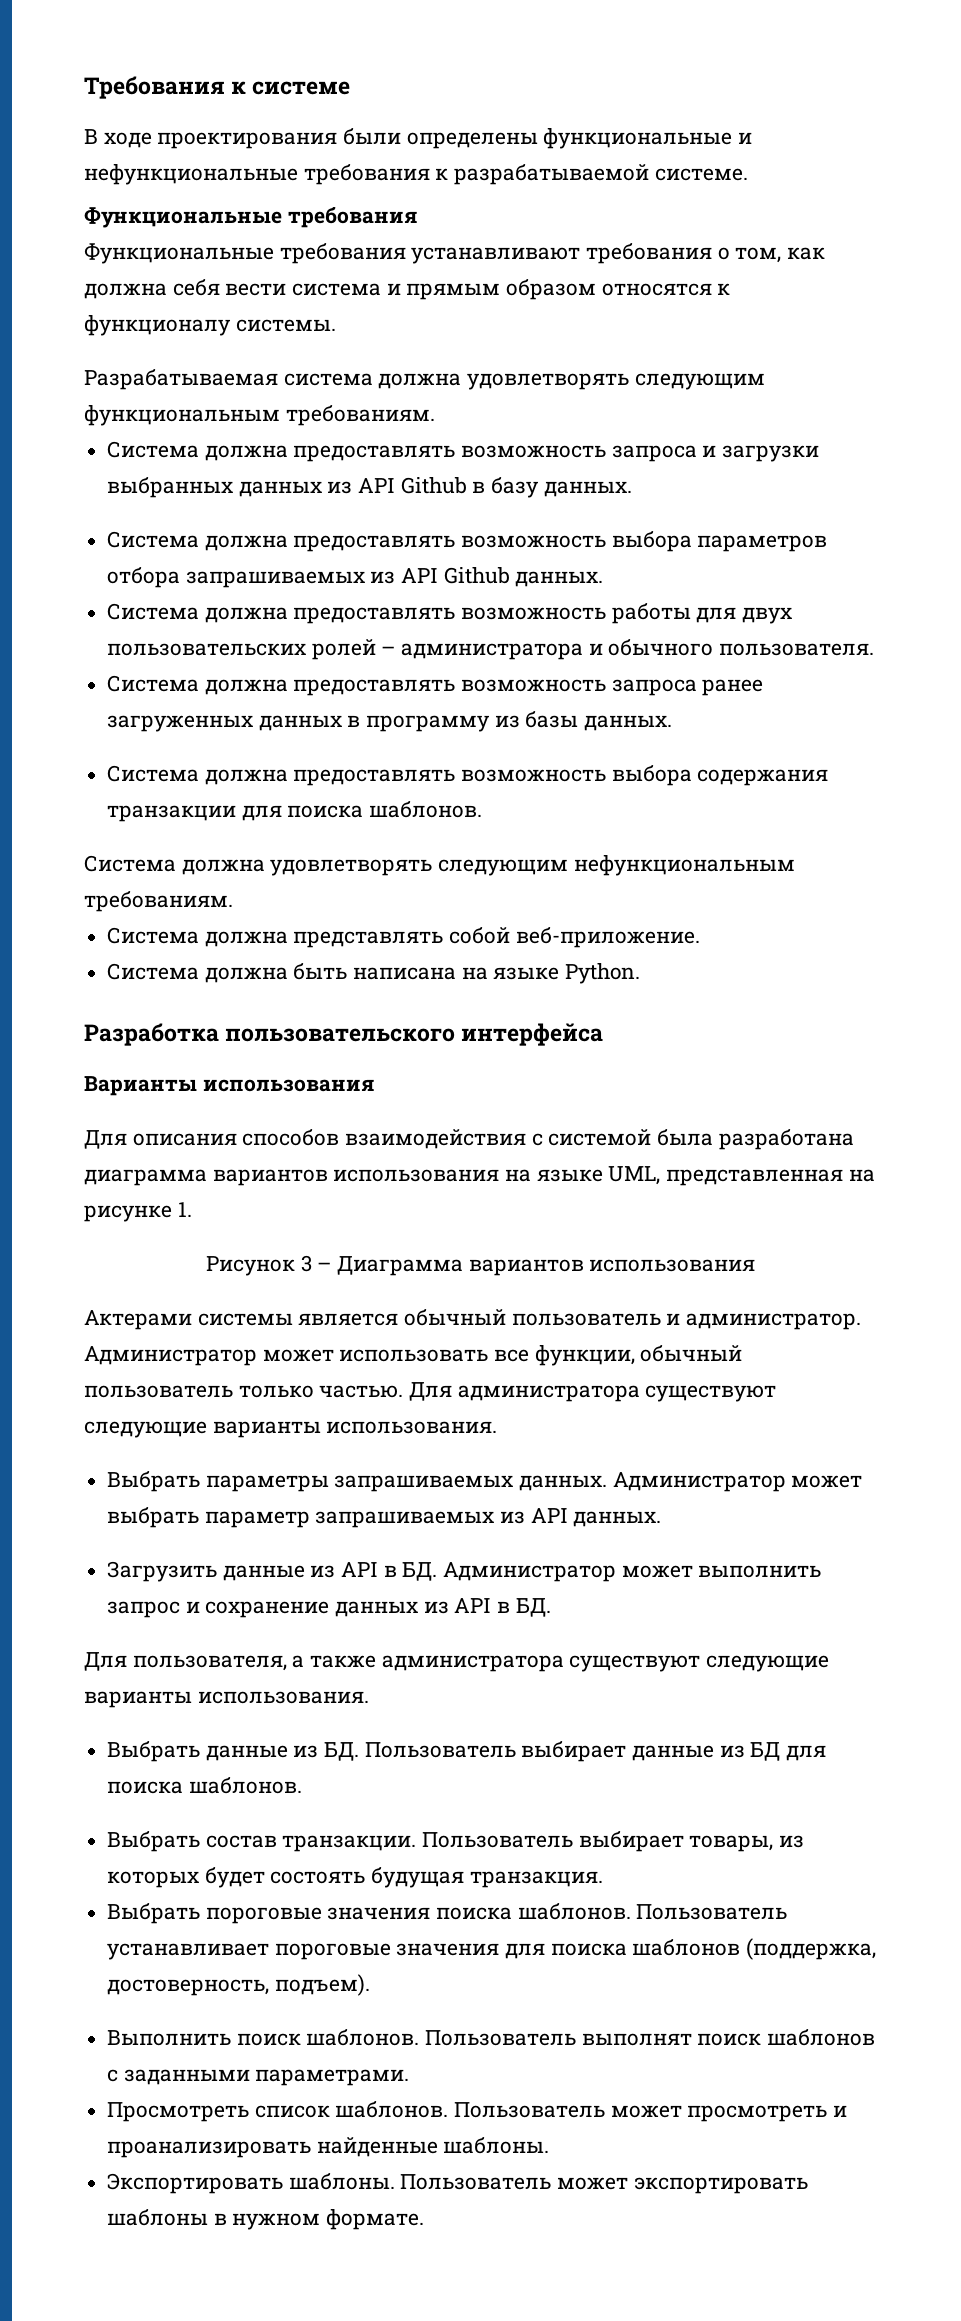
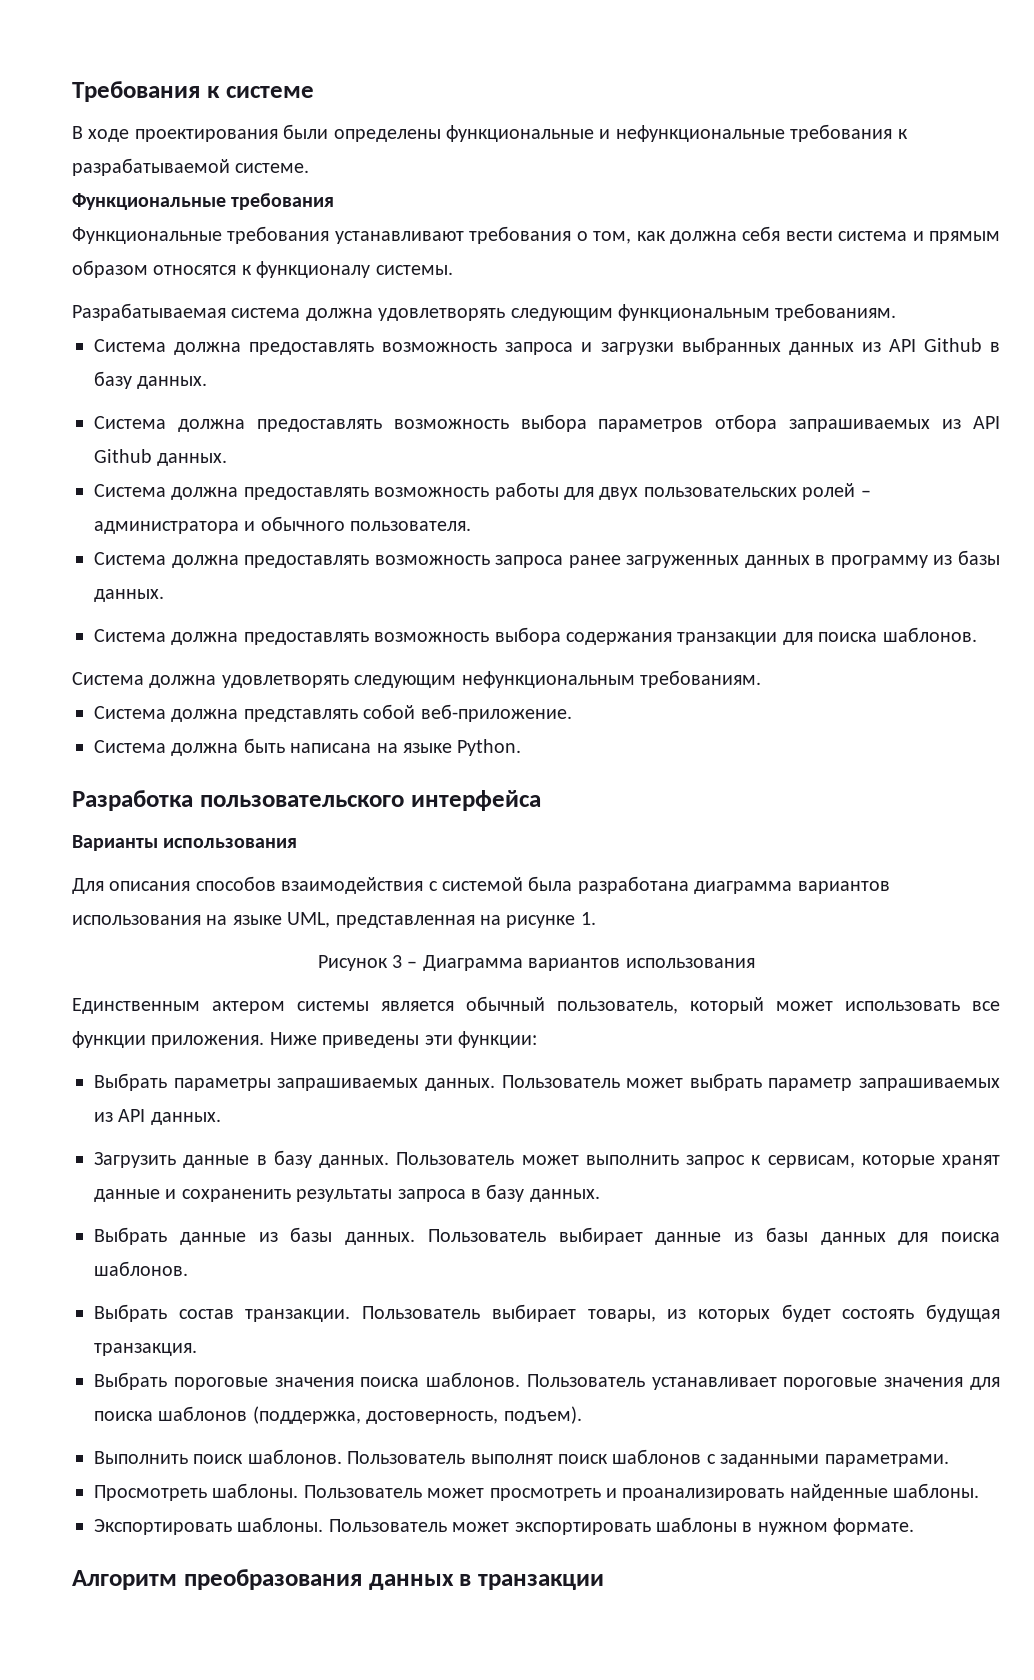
[84,1310,192,1330] Актерами -> [72,998,285,1014] Единственным актером
[511,1313,862,1330] [84,1345,743,1366] [84,1382,777,1402] [84,1421,498,1438] пользователь и администратор. Администратор может использовать все функции, обычный пользователь только частью. Для администратора существуют следующие варианты использования. -> [557,997,1000,1014] [72,1031,537,1048] пользователь, который может использовать все функции приложения. Ниже приведены эти функции:
[612,1472,786,1492] Администратор -> [501,1075,620,1088] Пользователь
[310,1562,822,1582] [107,1598,551,1618] [84,1652,830,1672] [84,1691,369,1708] из API в БД. Администратор может выполнить запрос и сохранение данных из API в БД. // Для пользователя, а также администратора существуют следующие варианты использования. -> [256,1150,1000,1168] [94,1184,600,1202] в базу данных. Пользователь может выполнить запрос к сервисам, которые хранят данные и сохраненить результаты запроса в базу данных.
[324,1742,360,1761] БД. -> [290,1227,415,1245] базы данных.
[750,1742,781,1761] БД -> [765,1227,886,1245] базы данных
[254,2101,449,2118] список шаблонов. -> [212,1483,299,1498] шаблоны.
(425, 2219) none -> [72,1569,604,1590] // Алгоритм преобразования данных в транзакции

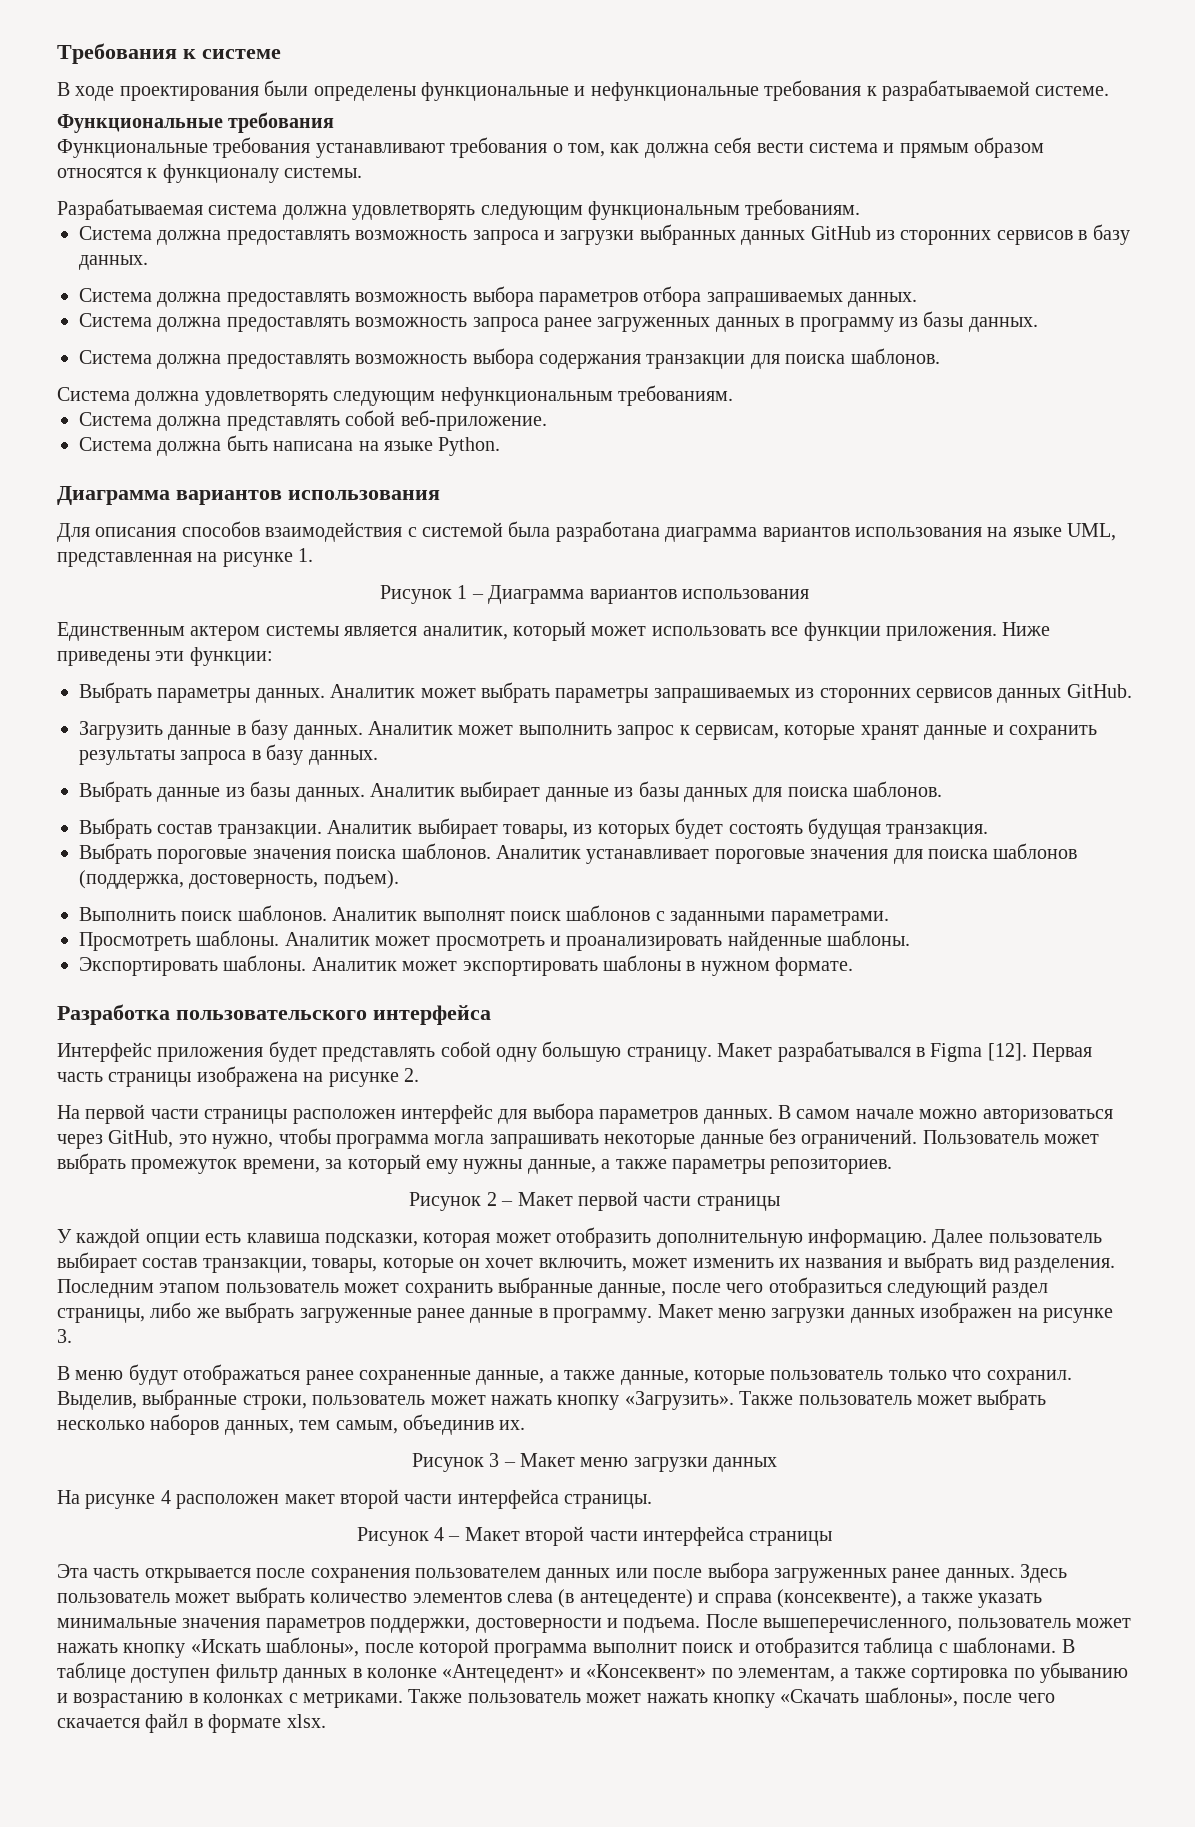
[861,338,982,352] из API Github -> [810,226,1073,245] GitHub из сторонних сервисов
[942,416,1001,429] [94,449,228,466] [94,482,871,500] [94,516,472,534] из API Github данных. // Система должна предоставлять возможность работы для двух пользовательских ролей – администратора и обычного пользователя. -> [848,292,918,307] данных.
[72,790,541,811] [72,835,158,851] Разработка пользовательского интерфейса // Варианты -> [57,486,282,505] Диаграмма вариантов
[391,955,402,968] 3 -> [457,585,468,599] 1
[466,996,678,1014] обычный пользователь, -> [422,626,508,640] аналитик,
[277,1073,1000,1091] [94,1109,221,1125] запрашиваемых данных. Пользователь может выбрать параметр запрашиваемых из API данных. -> [255,682,1132,703] данных. Аналитик может выбрать параметры запрашиваемых из сторонних сервисов данных GitHub.
[396,1152,515,1165] Пользователь -> [368,721,453,735] Аналитик
[181,1189,291,1202] сохраненить -> [1008,725,1097,740] сохранить
[427,1229,546,1242] Пользователь -> [370,783,455,797] Аналитик
[362,1306,481,1319] Пользователь -> [327,820,413,834] Аналитик
[526,1374,645,1387] Пользователь -> [495,845,581,859] Аналитик
[347,1451,466,1464] Пользователь -> [332,907,418,921] Аналитик
[303,1485,422,1498] Пользователь -> [284,932,370,946] Аналитик
[328,1519,447,1532] Пользователь -> [311,957,397,971] Аналитик
[72,1569,604,1590] Алгоритм преобразования данных в транзакции -> [57,1004,491,1025] [57,1041,1093,1062] [57,1066,419,1087] [57,1103,1113,1124] [57,1128,1100,1149] [57,1153,893,1174] [409,1191,780,1211] [57,1227,1102,1248] [57,1252,1115,1273] [57,1277,1049,1298] [57,1302,1113,1323] [57,1329,72,1343] [57,1364,1072,1385] [57,1389,1047,1410] [57,1414,526,1435] [411,1453,778,1472] [57,1489,653,1509] [356,1526,833,1546] [57,1562,1068,1583] [57,1587,1043,1608] [57,1614,1131,1633] [57,1637,1075,1658] [57,1662,1128,1683] [57,1687,1055,1708] [57,1713,326,1733] Разработка пользовательского интерфейса // Интерфейс приложения будет представлять собой одну большую страницу. Макет разрабатывался в Figma [12]. Первая часть страницы изображена на рисунке 2. // На первой части страницы расположен интерфейс для выбора параметров данных. В самом начале можно авторизоваться через GitHub, это нужно, чтобы программа могла запрашивать некоторые данные без ограничений. Пользователь может выбрать промежуток времени, за который ему нужны данные, а также параметры репозиториев. // Рисунок 2 – Макет первой части страницы // У каждой опции есть клавиша подсказки, которая может отобразить дополнительную информацию. Далее пользователь выбирает состав транзакции, товары, которые он хочет включить, может изменить их названия и выбрать вид разделения. Последним этапом пользователь может сохранить выбранные данные, после чего отобразиться следующий раздел страницы, либо же выбрать загруженные ранее данные в программу. Макет меню загрузки данных изображен на рисунке 3. // В меню будут отображаться ранее сохраненные данные, а также данные, которые пользователь только что сохранил. Выделив, выбранные строки, пользователь может нажать кнопку «Загрузить». Также пользователь может выбрать несколько наборов данных, тем самым, объединив их. // Рисунок 3 – Макет меню загрузки данных // На рисунке 4 расположен макет второй части интерфейса страницы. // Рисунок 4 – Макет второй части интерфейса страницы // Эта часть открывается после сохранения пользователем данных или после выбора загруженных ранее данных. Здесь пользователь может выбрать количество элементов слева (в антецеденте) и справа (консеквенте), а также указать минимальные значения параметров поддержки, достоверности и подъема. После вышеперечисленного, пользователь может нажать кнопку «Искать шаблоны», после которой программа выполнит поиск и отобразится таблица с шаблонами. В таблице доступен фильтр данных в колонке «Антецедент» и «Консеквент» по элементам, а также сортировка по убыванию и возрастанию в колонках с метриками. Также пользователь может нажать кнопку «Скачать шаблоны», после чего скачается файл в формате xlsx.

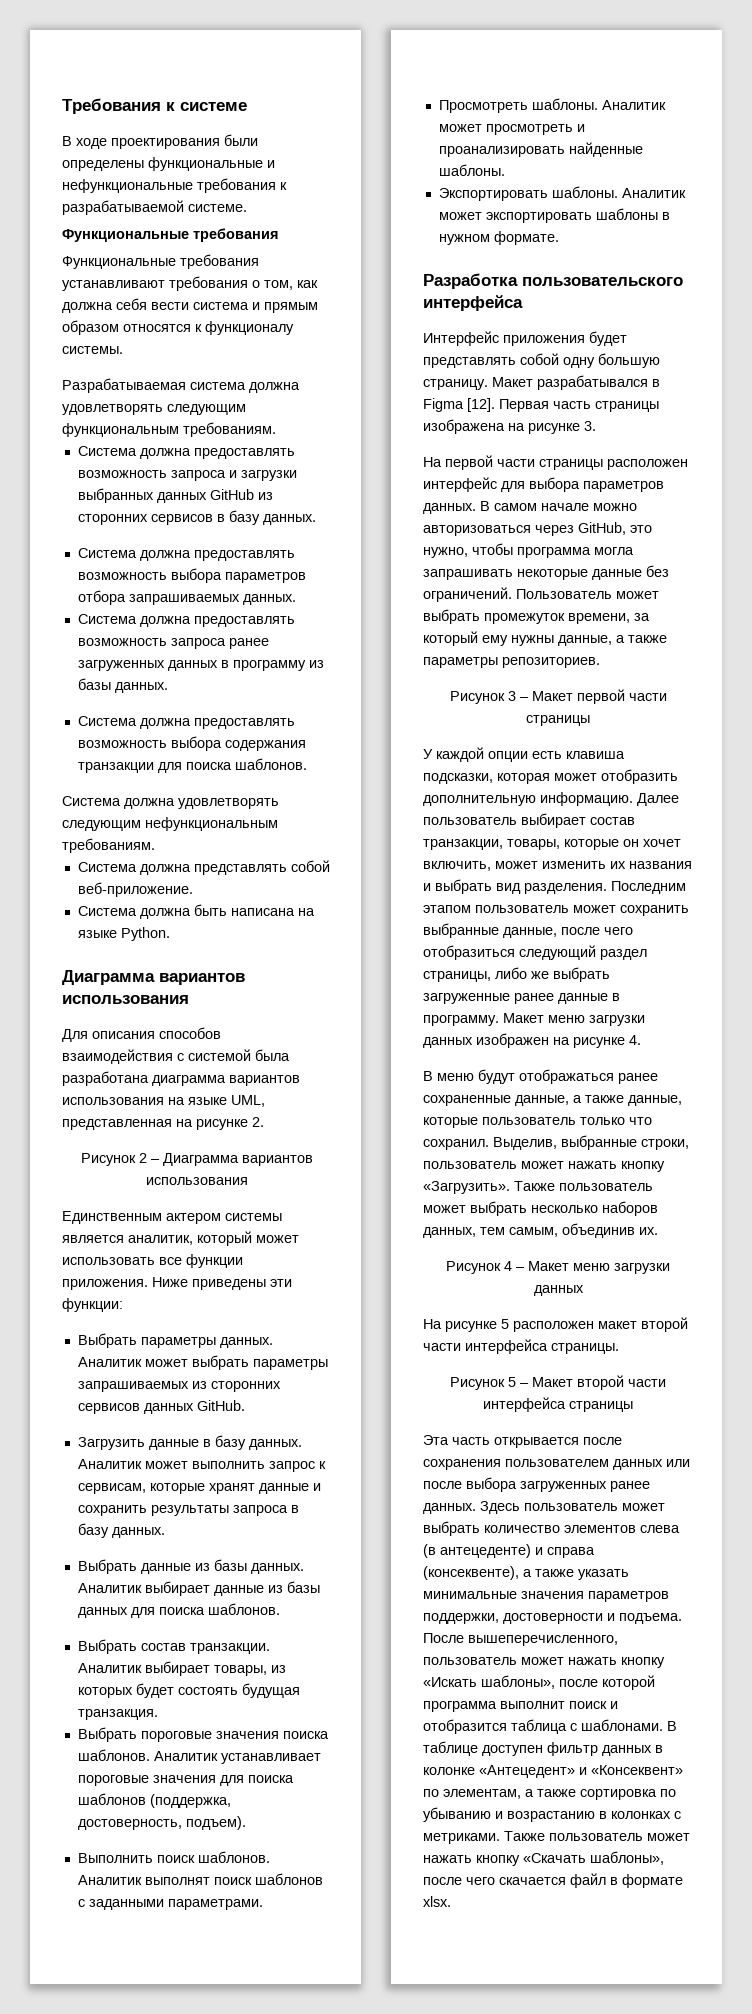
[298,548,314,562] [380,585,468,604] 1. // Рисунок 1 -> [252,1117,264,1127] [81,1153,147,1166] 2. // Рисунок 2
[404,1068,419,1082] 2. -> [584,421,596,431] 3.
[486,1192,497,1206] 2 -> [507,691,516,701] 3
[57,1329,72,1343] 3. -> [629,1035,641,1045] 4.
[489,1453,500,1467] 3 -> [504,1261,512,1271] 4
[160,1490,171,1504] 4 -> [501,1319,509,1329] 5
[434,1527,444,1541] 4 -> [508,1377,516,1387] 5

